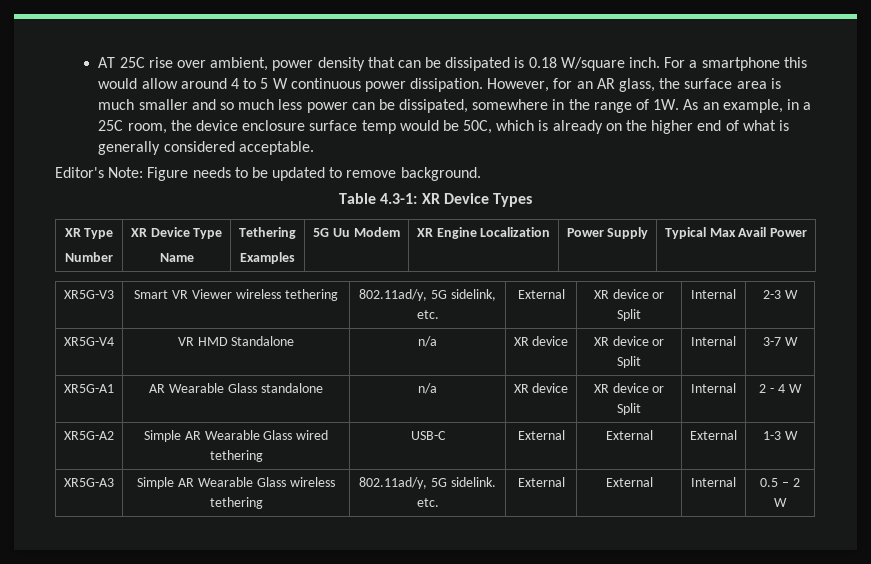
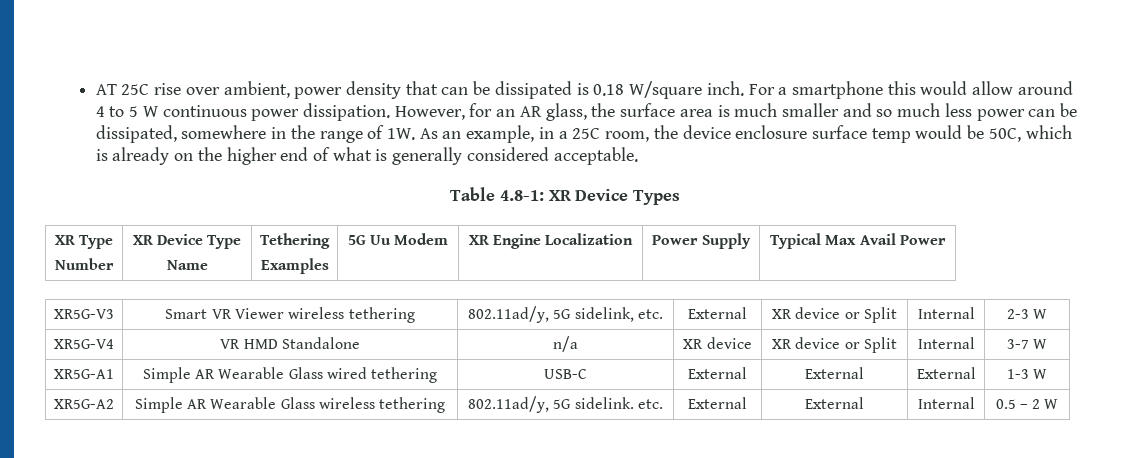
[55,167,481,181] // Editor's Note: Figure needs to be updated to remove background. -> (638, 156) none
[380,193,418,204] 4.3-1: -> [499,190,544,201] 4.8-1:
[149,383,323,393] [418,383,437,394] [513,383,569,393] [593,383,665,393] [617,403,641,415] [691,383,736,393] [759,384,802,393] [64,431,114,440] | AR Wearable Glass standalone | n/a | XR device | XR device or Split | Internal | 2 - 4 W // XR5G-A2 -> (114, 374) none
[64,478,114,487] XR5G-A3 -> [54,399,114,409] XR5G-A2

